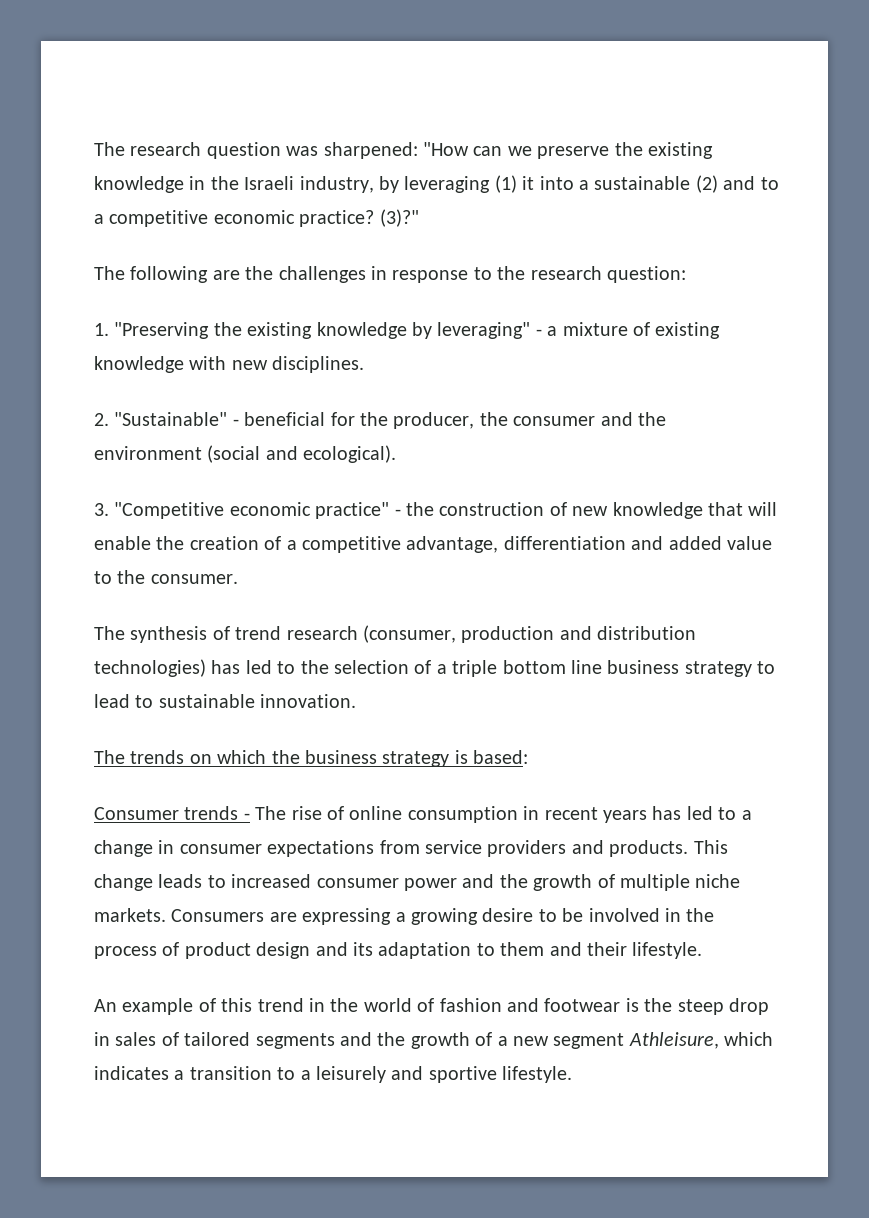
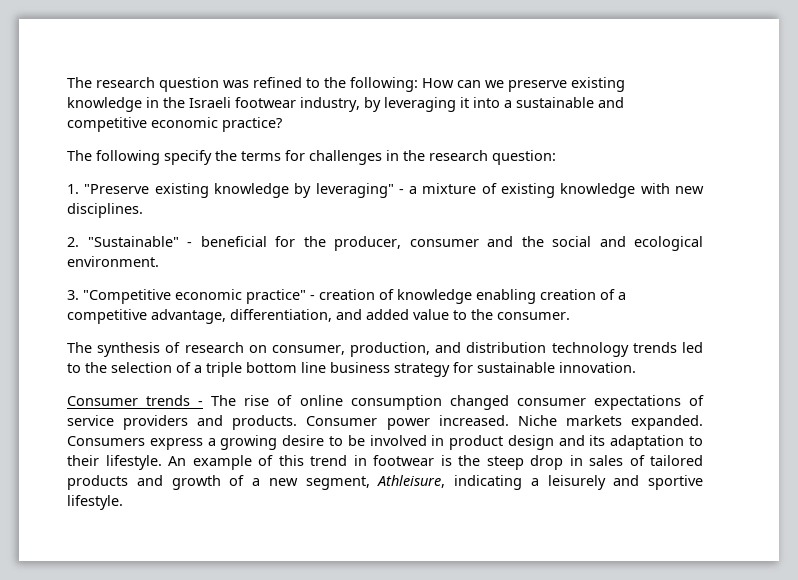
[323,142,469,159] sharpened: "How -> [253,77,454,92] refined to the following: How
[614,142,643,156] the -> (567, 86) none
(295, 183) none -> [235,97,296,108] footwear
[494,175,517,193] (1) -> (456, 104) none
[695,175,779,193] [94,214,104,224] (2) and to a -> [598,97,624,108] and
[379,209,419,227] (3)?" -> (282, 124) none
[212,266,492,283] are the challenges in response to -> [164,150,399,165] specify the terms for challenges in
[114,322,242,339] "Preserving the -> [84,184,150,194] "Preserve
[479,412,508,426] the -> (401, 243) none
[94,445,397,463] environment (social and ecological). -> [552,236,703,251] [67,256,159,267] social and ecological environment.
[406,502,778,519] [94,536,185,550] the construction of new knowledge that will enable the -> [319,289,536,304] creation of knowledge enabling
[503,536,626,550] differentiation -> [230,309,332,322] differentiation,
[235,625,697,643] [94,659,241,677] trend research (consumer, production and distribution technologies) has -> [184,342,677,357] research on consumer, production, and distribution technology trends
[757,661,776,674] [94,694,154,708] to lead to -> [453,362,473,373] for
[94,750,529,767] // The trends on which the business strategy is based: -> (636, 367) none
[523,806,752,823] [94,840,175,857] in recent years has led to a change in -> [449,395,509,410] changed
[379,840,420,854] from -> [689,395,704,406] of
[693,840,728,854] [94,874,741,891] [94,908,392,925] This change leads to increased consumer power and the growth of multiple niche markets. Consumers are expressing -> [306,415,703,430] [67,436,203,450] Consumer power increased. Niche markets expanded. Consumers express
[686,908,715,922] [94,942,180,959] the process of -> (445, 440) none
[500,942,582,956] them and -> (704, 441) none
(703, 950) // -> (162, 462) none
[330,998,539,1012] the world of fashion and -> (367, 460) none
[255,1032,406,1049] segments and the -> [67,475,163,490] products and
[553,1032,774,1049] [94,1066,296,1080] segment Athleisure, which indicates a transition to -> [305,475,522,490] segment, Athleisure, indicating

